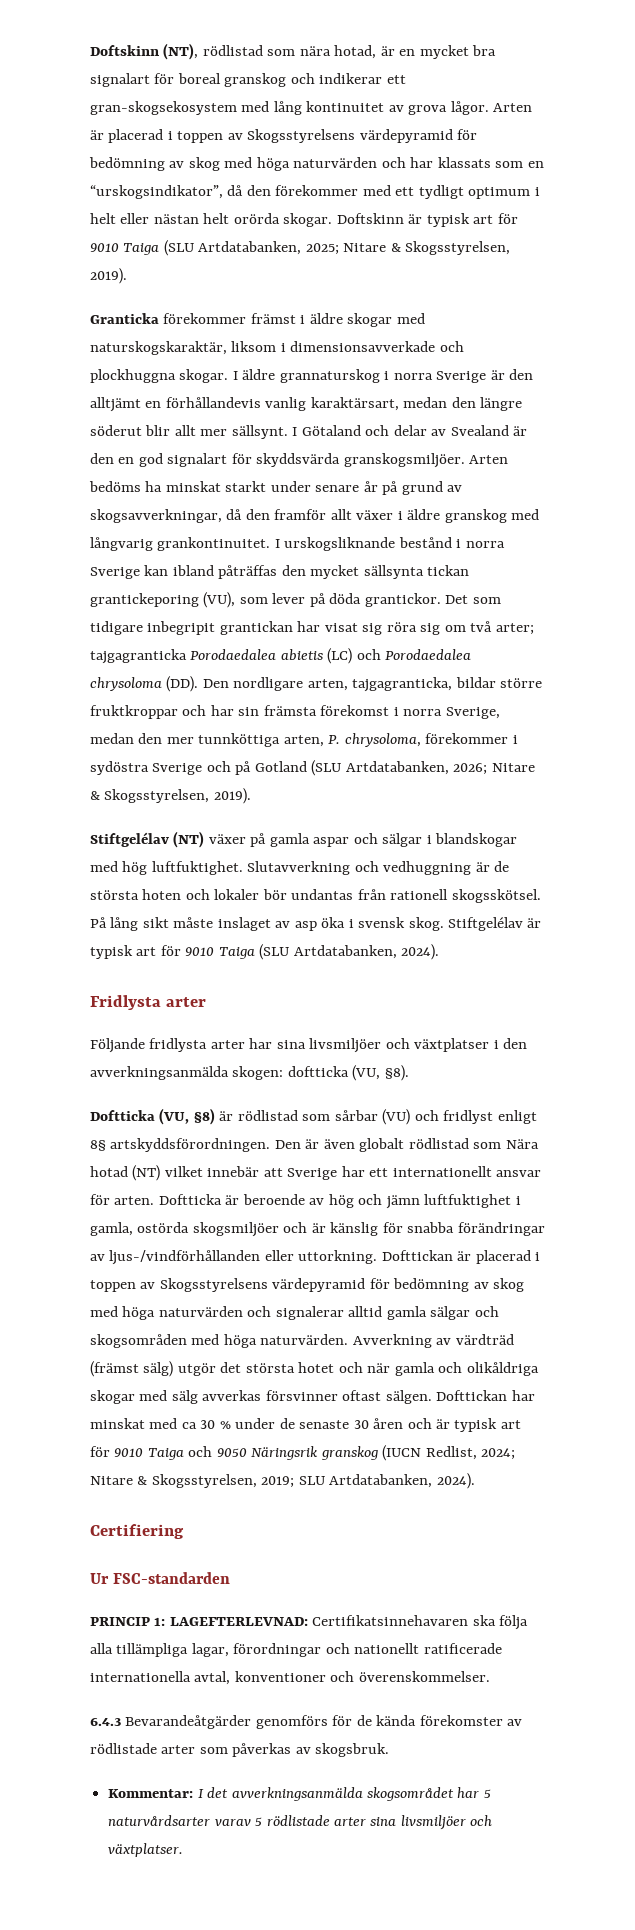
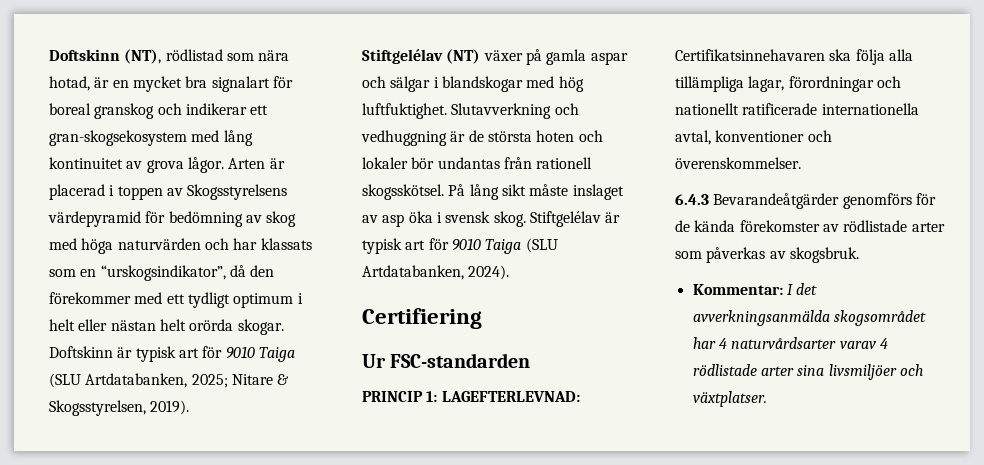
[90,313,425,327] [90,341,464,355] [90,369,534,383] [90,397,523,412] [90,425,528,439] [90,453,509,468] [89,481,463,495] [90,509,540,523] [90,537,505,551] [90,565,470,579] [90,592,501,608] [90,621,534,635] [90,648,472,664] [90,676,543,692] [90,705,500,719] [90,733,518,747] [90,760,535,776] [90,788,251,804] // Granticka förekommer främst i äldre skogar med naturskogskaraktär, liksom i dimensionsavverkade och plockhuggna skogar. I äldre grannaturskog i norra Sverige är den alltjämt en förhållandevis vanlig karaktärsart, medan den längre söderut blir allt mer sällsynt. I Götaland och delar av Svealand är den en god signalart för skyddsvärda granskogsmiljöer. Arten bedöms ha minskat starkt under senare år på grund av skogsavverkningar, då den framför allt växer i äldre granskog med långvarig grankontinuitet. I urskogsliknande bestånd i norra Sverige kan ibland påträffas den mycket sällsynta tickan grantickeporing (VU), som lever på döda grantickor. Det som tidigare inbegripit grantickan har visat sig röra sig om två arter; tajgagranticka Porodaedalea abietis (LC) och Porodaedalea chrysoloma (DD). Den nordligare arten, tajgagranticka, bildar större fruktkroppar och har sin främsta förekomst i norra Sverige, medan den mer tunnköttiga arten, P. chrysoloma, förekommer i sydöstra Sverige och på Gotland (SLU Artdatabanken, 2026; Nitare & Skogsstyrelsen, 2019). -> (190, 407) none
[90,995,207,1010] [90,1038,528,1053] [90,1065,409,1081] [90,1108,537,1125] [90,1138,539,1152] [90,1165,542,1181] [90,1194,521,1209] [90,1222,545,1237] [90,1250,541,1265] [90,1278,525,1292] [90,1306,499,1320] [90,1334,514,1348] [90,1361,539,1377] [90,1390,535,1404] [90,1418,521,1432] [90,1445,516,1461] [90,1473,475,1489] // Fridlysta arter // Följande fridlysta arter har sina livsmiljöer och växtplatser i den avverkningsanmälda skogen: doftticka (VU, §8). // Doftticka (VU, §8) är rödlistad som sårbar (VU) och fridlyst enligt 8§ artskyddsförordningen. Den är även globalt rödlistad som Nära hotad (NT) vilket innebär att Sverige har ett internationellt ansvar för arten. Doftticka är beroende av hög och jämn luftfuktighet i gamla, ostörda skogsmiljöer och är känslig för snabba förändringar av ljus-/vindförhållanden eller uttorkning. Dofttickan är placerad i toppen av Skogsstyrelsens värdepyramid för bedömning av skog med höga naturvärden och signalerar alltid gamla sälgar och skogsområden med höga naturvärden. Avverkning av värdträd (främst sälg) utgör det största hotet och när gamla och olikåldriga skogar med sälg avverkas försvinner oftast sälgen. Dofttickan har minskat med ca 30 % under de senaste 30 åren och är typisk art för 9010 Taiga och 9050 Näringsrik granskog (IUCN Redlist, 2024; Nitare & Skogsstyrelsen, 2019; SLU Artdatabanken, 2024). -> (510, 272) none
[483,1789,491,1798] 5 -> [718,338,727,349] 4
[255,1817,263,1826] 5 -> [879,338,888,349] 4

